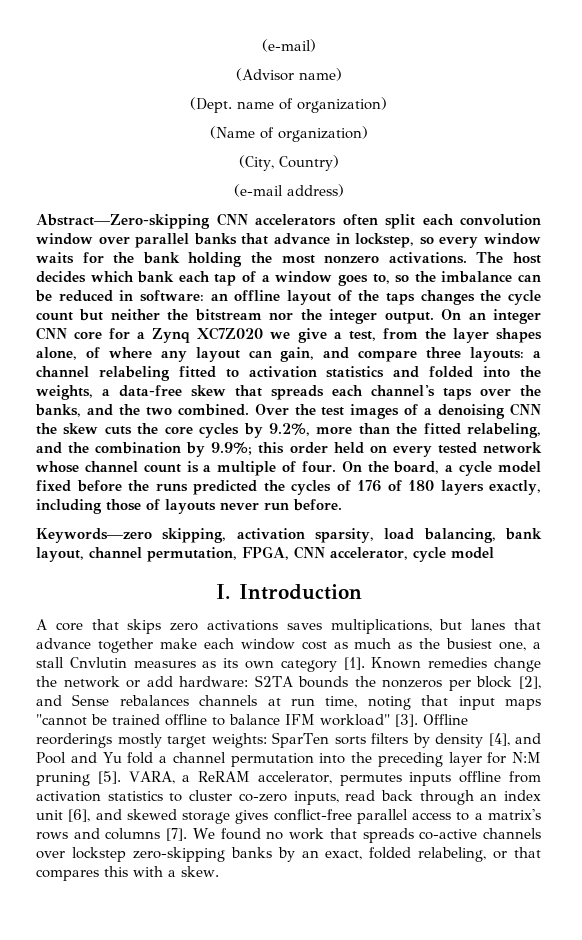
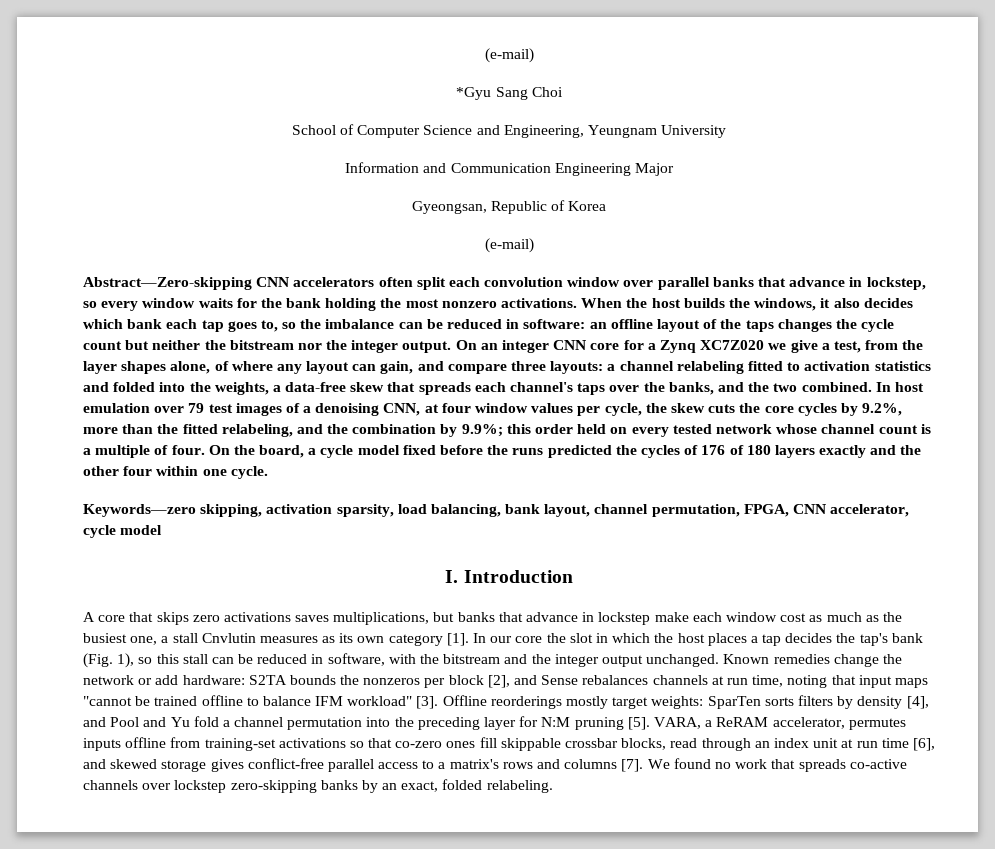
[261,39,316,52] [235,68,342,81] [190,97,387,113] [209,126,368,142] [238,155,339,171] [233,184,344,197] (e-mail) // (Advisor name) // (Dept. name of organization) // (Name of organization) // (City, Country) // (e-mail address) -> [484,48,534,63] [456,87,563,100] [291,124,727,138] [345,162,674,176] [411,200,607,214] [484,238,534,253] (e-mail) // *Gyu Sang Choi // School of Computer Science and Engineering, Yeungnam University // Information and Communication Engineering Major // Gyeongsan, Republic of Korea // (e-mail)
[476,252,541,264] The host -> [581,298,860,311] When the host builds the windows, it also
[242,271,333,283] of a window -> (224, 326) none
[254,404,316,416] Over the -> [875,382,924,392] [83,403,205,413] In host emulation over 79
[510,403,542,416] CNN -> [383,403,642,416] CNN, at four window values per cycle,
[489,480,542,495] [36,499,342,514] exactly, including those of layouts never run before. -> [819,445,922,458] [83,466,268,479] exactly and the other four within one cycle.
[471,619,541,630] [36,638,153,653] lanes that advance together -> [457,612,651,625] banks that advance in lockstep
(365, 663) none -> [473,633,923,646] [83,653,720,668] In our core the slot in which the host places a tap decides the tap's bank (Fig. 1), so this stall can be reduced in software, with the bitstream and the integer output unchanged.
[36,790,413,805] activation statistics to cluster co-zero inputs, read back -> [204,737,698,751] training-set activations so that co-zero ones fill skippable crossbar blocks, read
(63, 815) none -> [841,738,909,748] at run time
[418,847,541,862] [36,866,219,881] relabeling, or that compares this with a skew. -> [486,780,553,793] relabeling.

